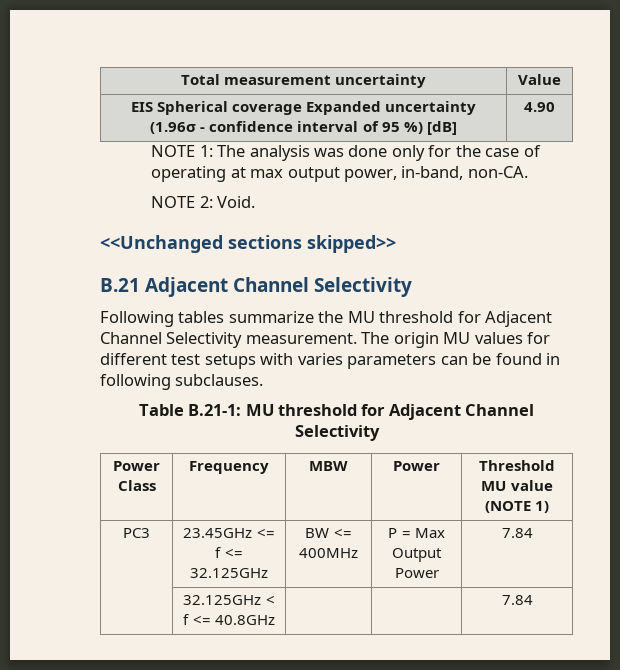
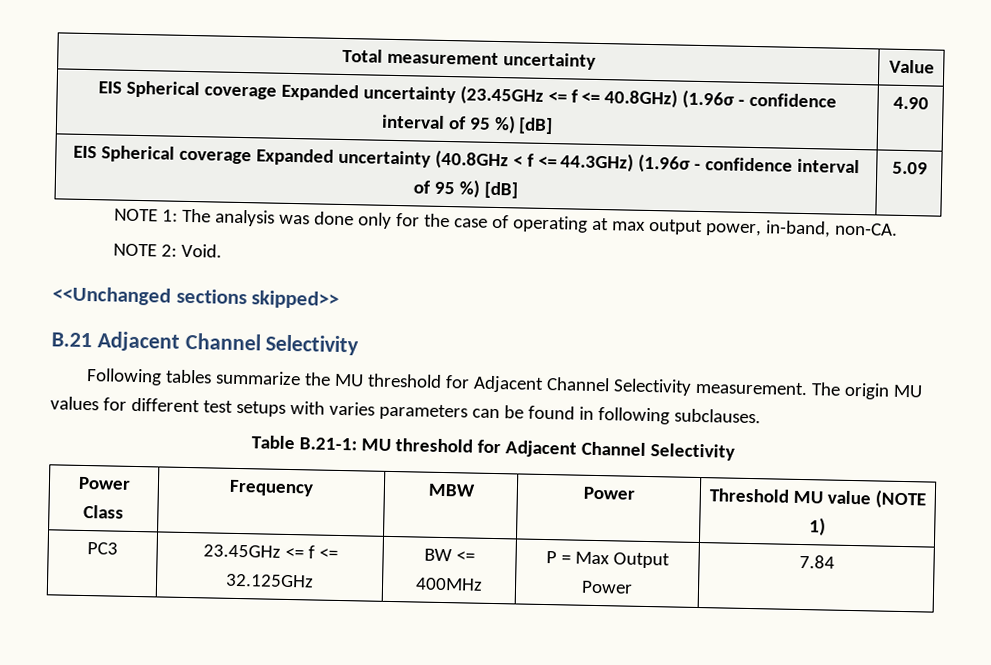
(477, 108) none -> [459,85,679,108] (23.45GHz <= f <= 40.8GHz)
(555, 107) none -> [72,145,861,174] [413,179,518,199] [891,161,928,175] // EIS Spherical coverage Expanded uncertainty (40.8GHz < f <= 44.3GHz) (1.96σ - confidence interval of 95 %) [dB] | 5.09
[183,595,275,605] [183,614,275,625] [501,595,533,605] // | 32.125GHz < f <= 40.8GHz | | | 7.84 -> (835, 561) none

